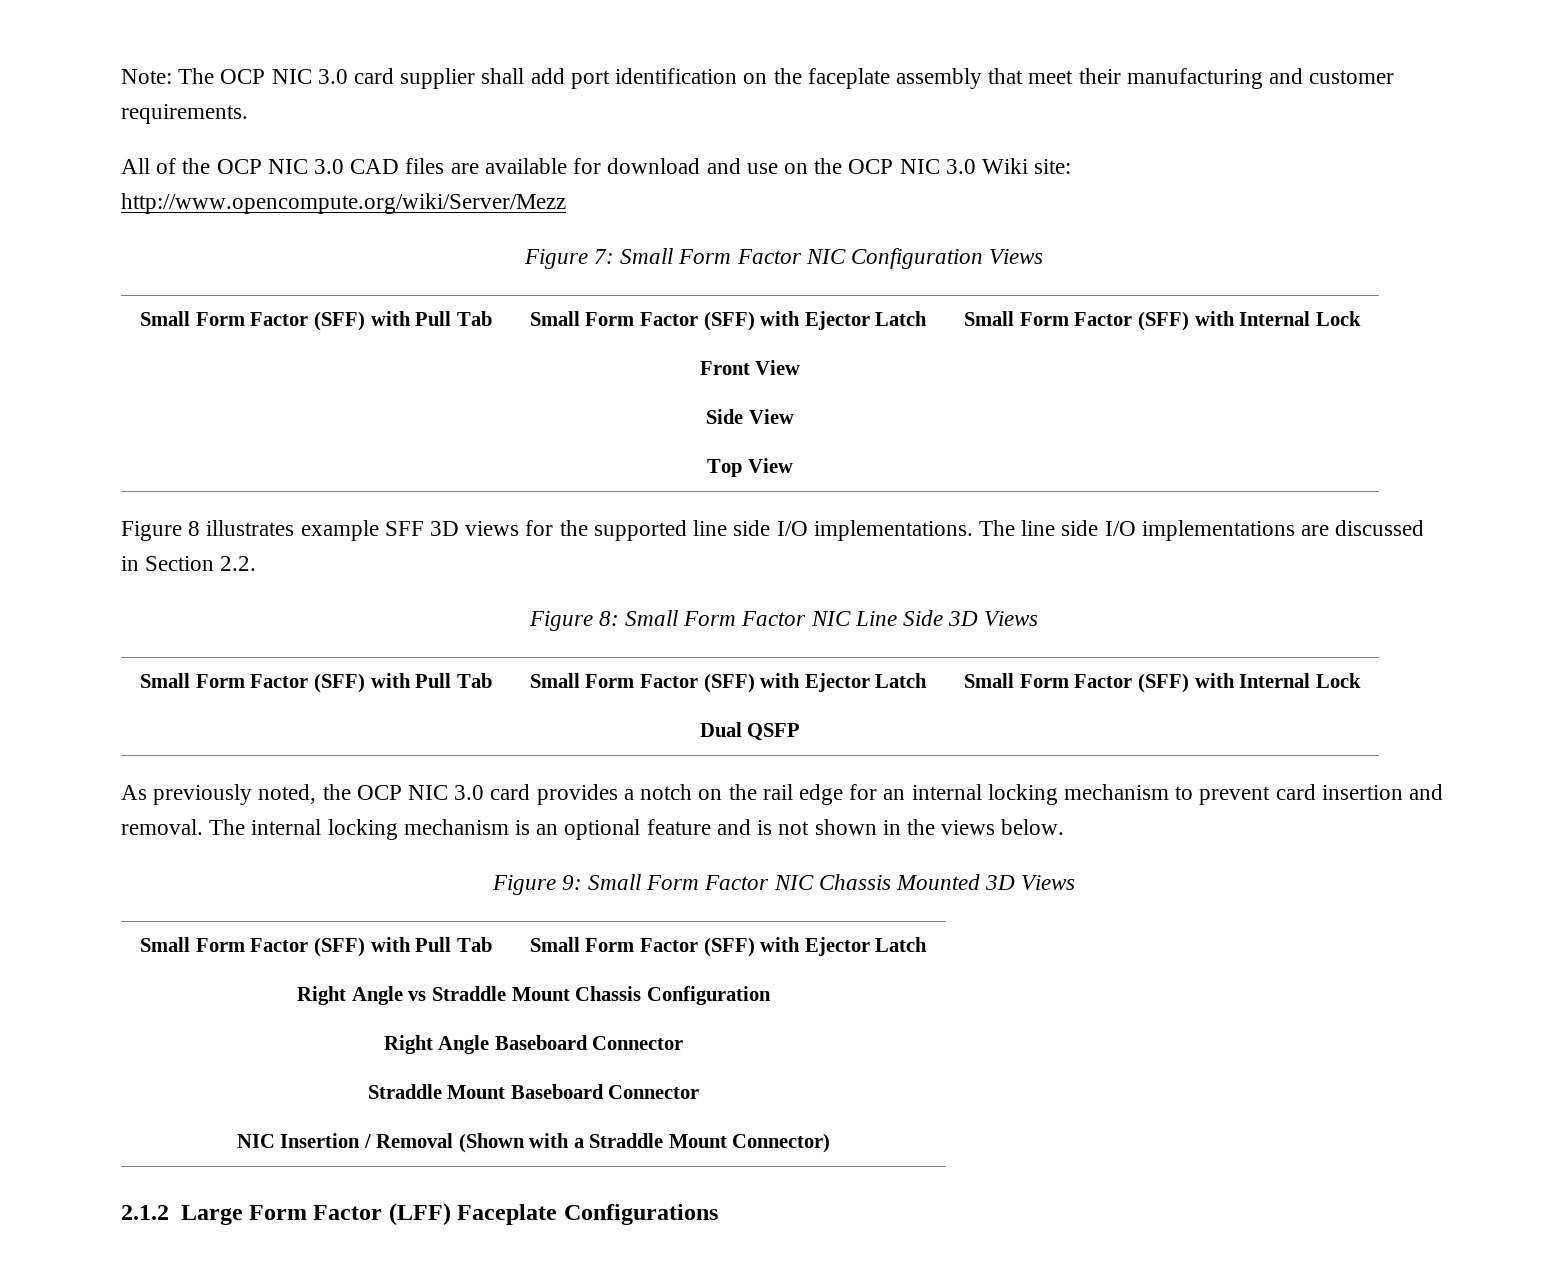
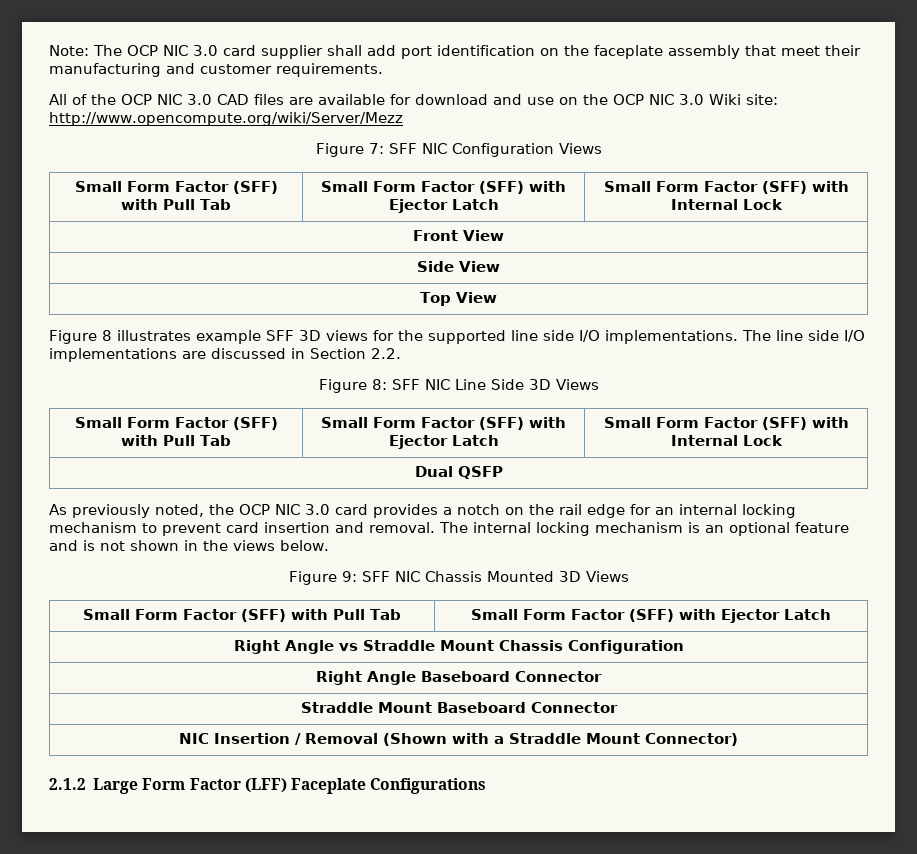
[620,248,802,264] Small Form Factor -> [388,143,417,154] SFF
[624,610,807,626] Small Form Factor -> [391,379,420,390] SFF
[587,874,770,890] Small Form Factor -> [361,571,390,582] SFF

